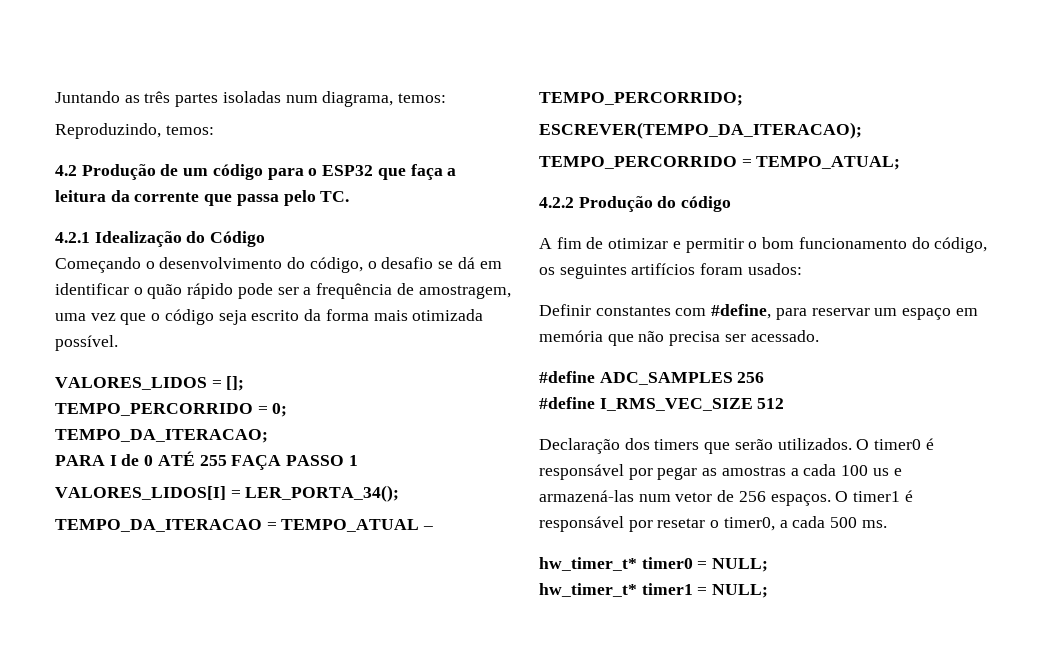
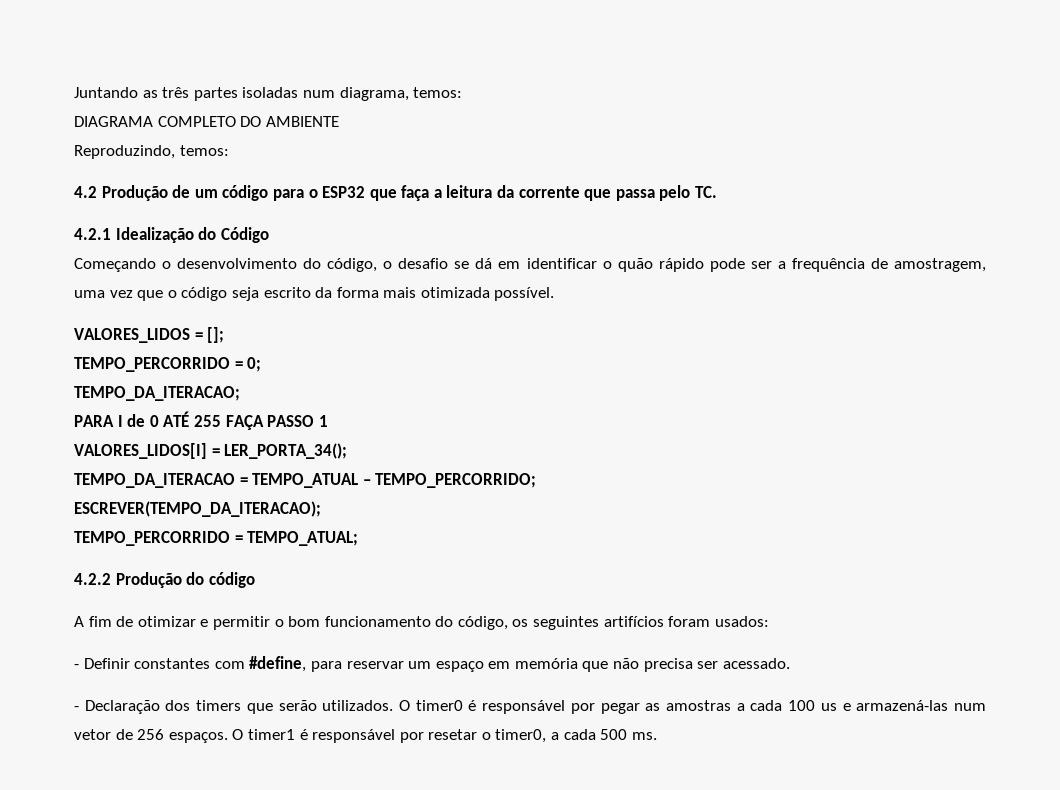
(447, 98) none -> [74,116,339,127] // DIAGRAMA COMPLETO DO AMBIENTE
(802, 269) none -> [74,664,79,669] -
[539,371,765,385] [539,397,785,411] #define ADC_SAMPLES 256 // #define I_RMS_VEC_SIZE 512 // -> [74,706,79,711] -
[539,557,769,572] [539,583,769,598] // hw_timer_t* timer0 = NULL; // hw_timer_t* timer1 = NULL; -> (657, 736) none

